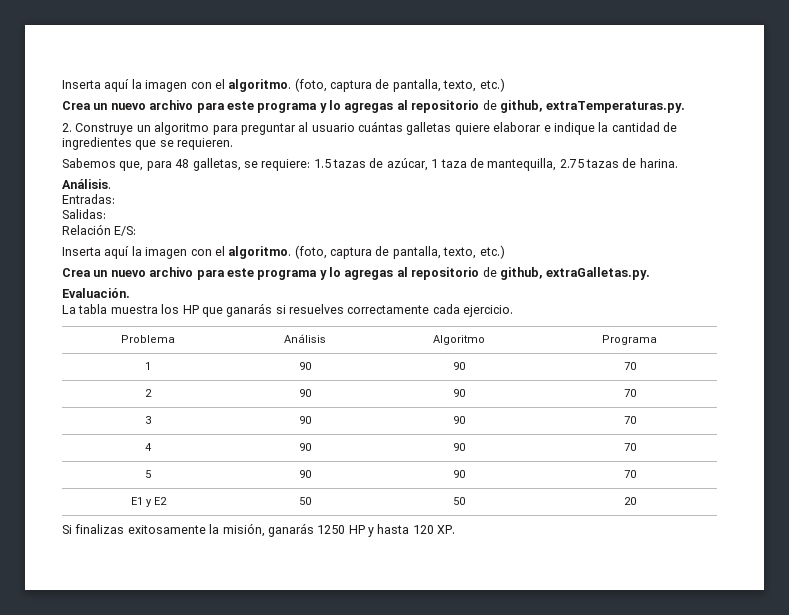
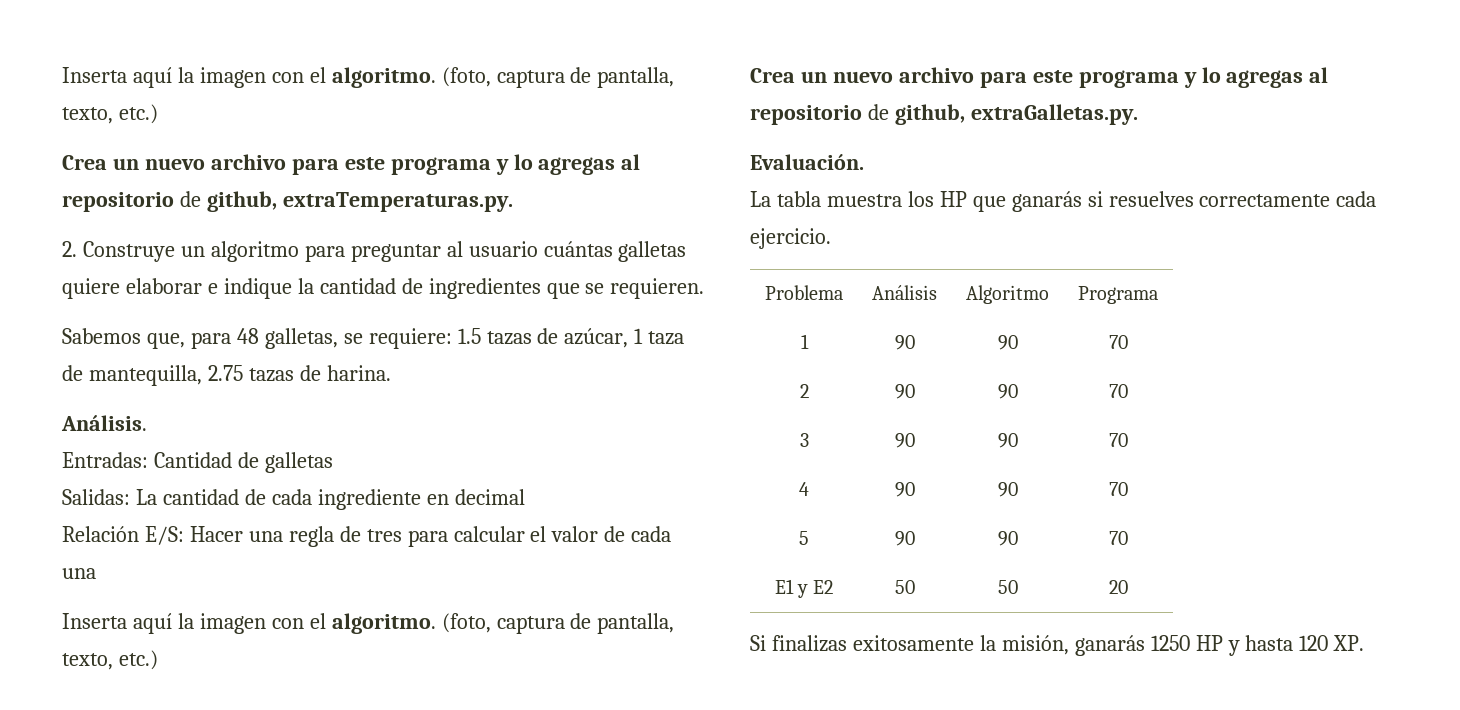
[62,209,106,219] [62,224,137,236] // Salidas: // Relación E/S: -> [153,452,333,473] [62,489,525,510] [62,526,672,547] [62,568,96,579] Cantidad de galletas // Salidas: La cantidad de cada ingrediente en decimal // Relación E/S: Hacer una regla de tres para calcular el valor de cada una

